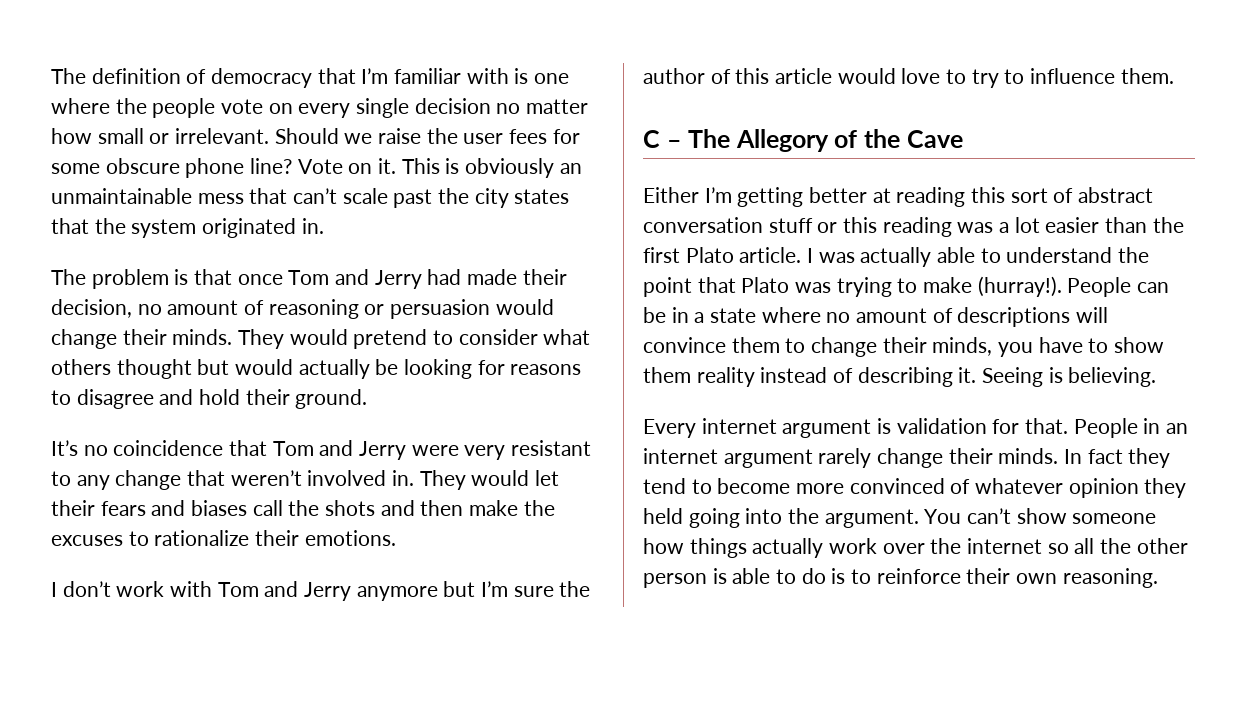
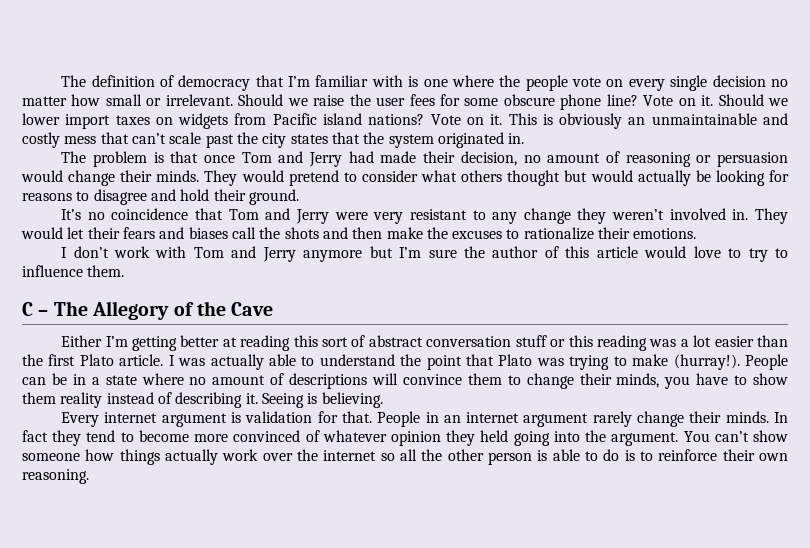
(397, 166) none -> [718,94,789,106] [22,113,503,129] Should we lower import taxes on widgets from Pacific island nations? Vote on it.
(192, 196) none -> [763,113,788,125] [22,132,60,148] and costly
[187,470,226,486] that -> [577,208,607,224] they

